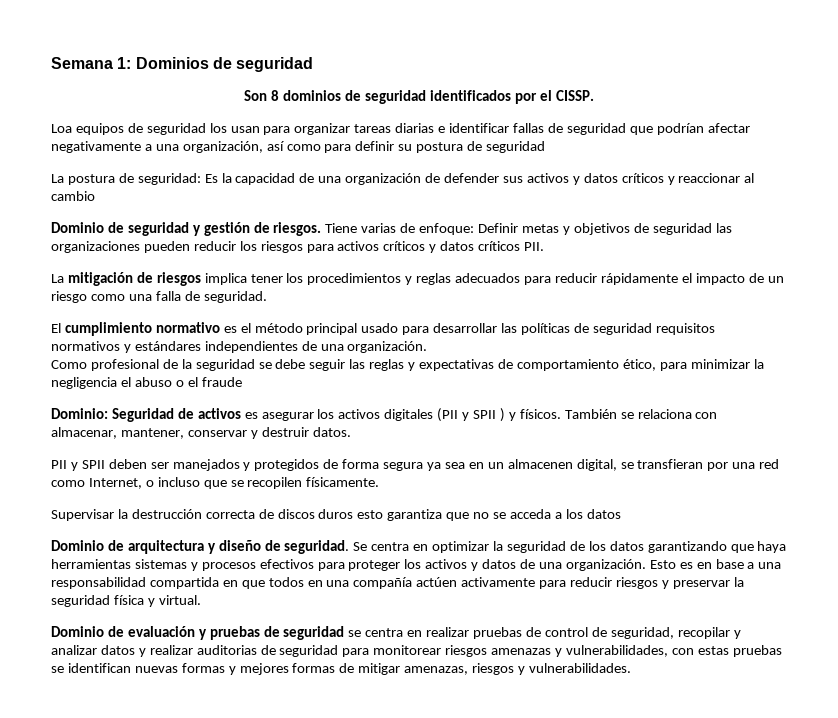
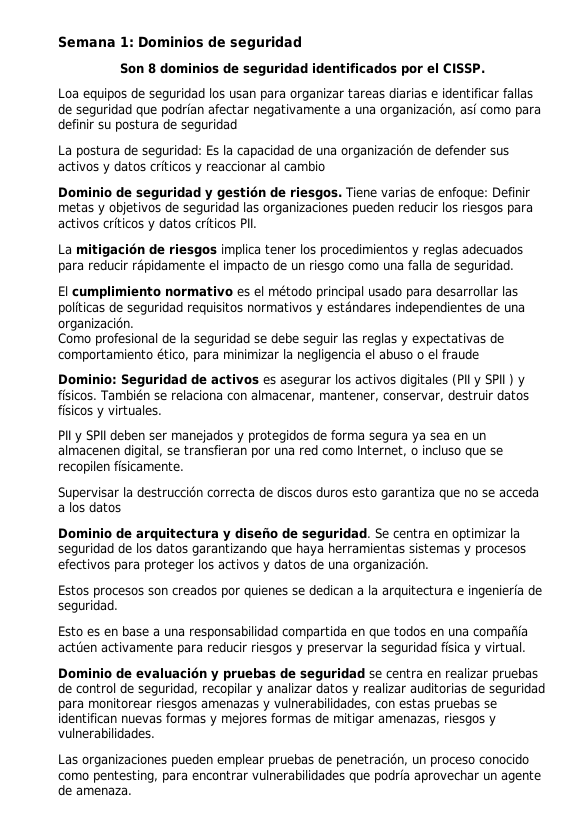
[187,427,351,439] conservar y destruir datos. -> [382,390,529,402] [58,404,162,418] conservar, destruir datos físicos y virtuales.
(646, 565) none -> [58,584,542,598] [58,600,118,613] // Estos procesos son creados por quienes se dedican a la arquitectura e ingeniería de seguridad. //
(631, 668) none -> [58,753,529,767] [58,769,541,783] [58,785,132,796] // Las organizaciones pueden emplear pruebas de penetración, un proceso conocido como pentesting, para encontrar vulnerabilidades que podría aprovechar un agente de amenaza.

